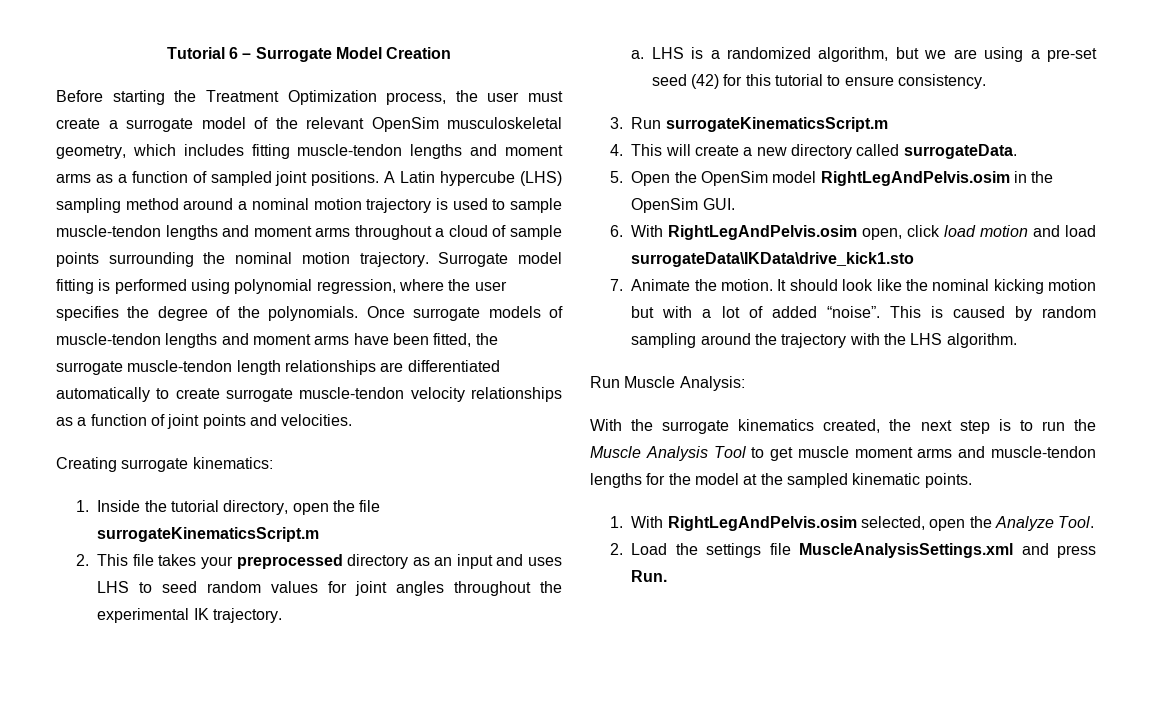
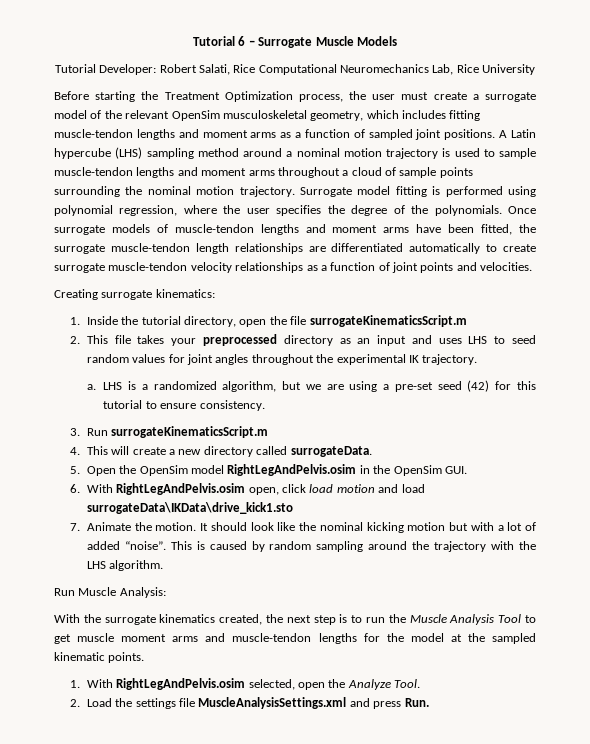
[335,47,452,59] Model Creation -> [315,36,397,46] [54,64,536,75] Muscle Models // Tutorial Developer: Robert Salati, Rice Computational Neuromechanics Lab, Rice University

